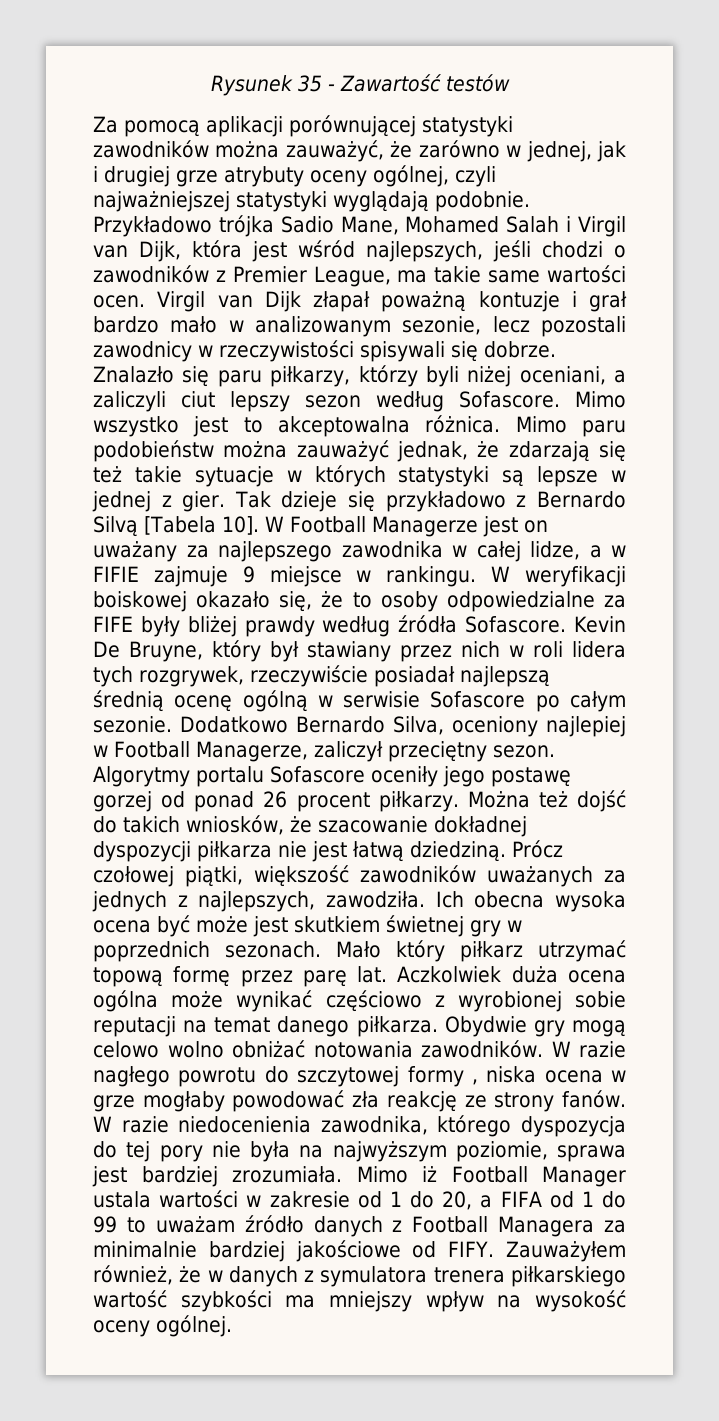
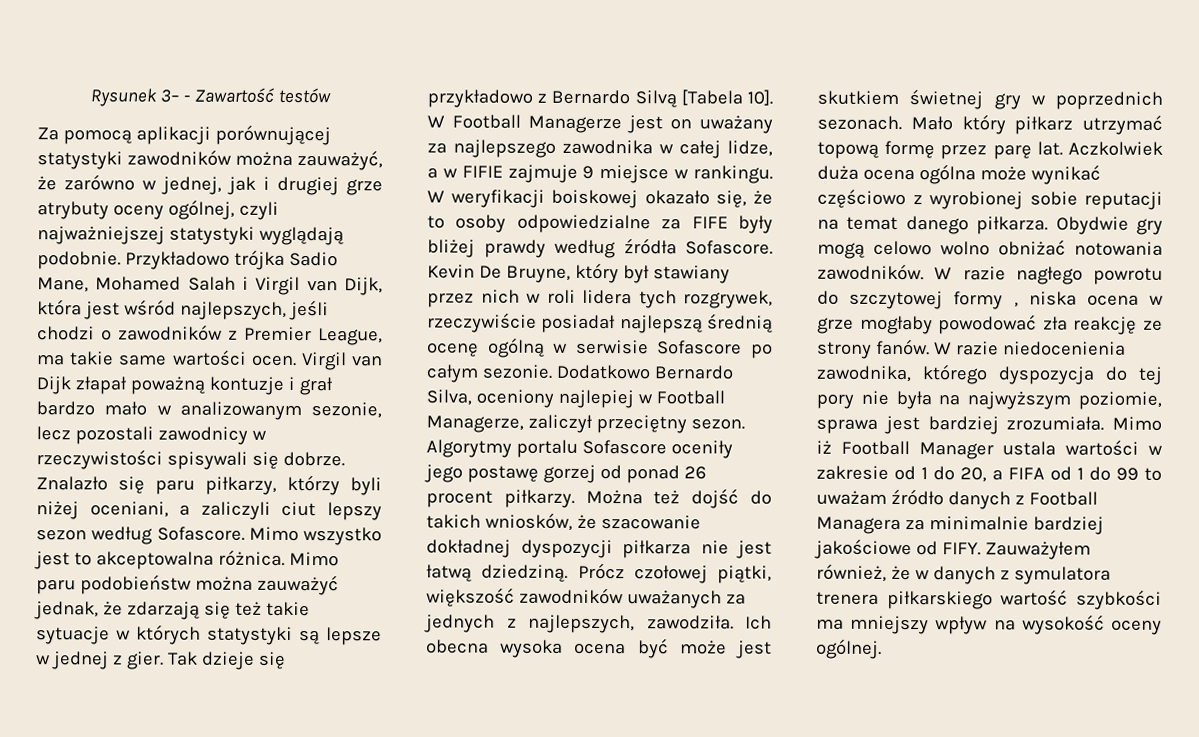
[297,75,322,92] 35 -> [160,89,180,103] 3–

